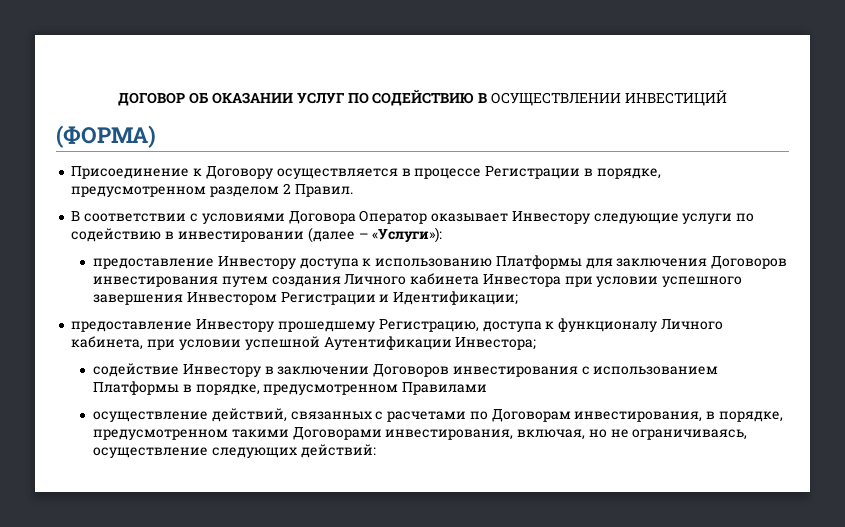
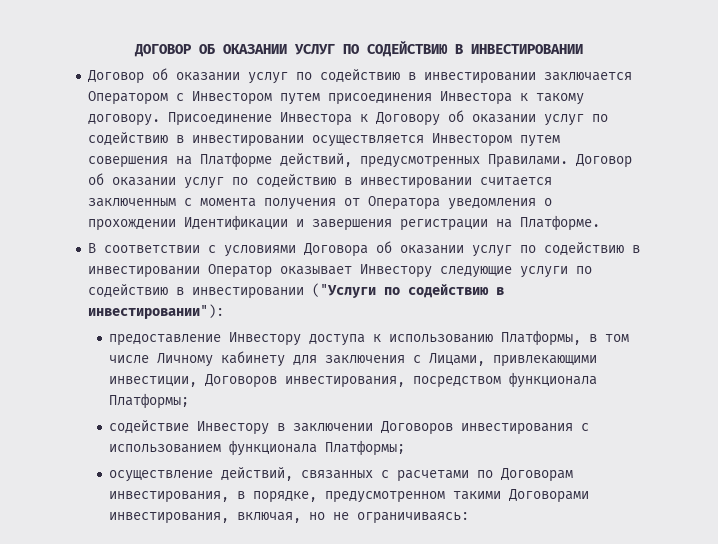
[490,90,727,106] [56,125,156,148] [71,166,661,179] [71,183,353,197] ОСУЩЕСТВЛЕНИИ ИНВЕСТИЦИЙ // (ФОРМА) // Присоединение к Договору осуществляется в процессе Регистрации в порядке, предусмотренном разделом 2 Правил. -> [471,44,583,54] [87,68,632,84] [87,91,584,105] [87,110,608,126] [87,132,560,147] [87,152,632,168] [87,173,552,189] [87,196,552,210] [87,215,600,231] ИНВЕСТИРОВАНИИ // Договор об оказании услуг по содействию в инвестировании заключается Оператором с Инвестором путем присоединения Инвестора к такому договору. Присоединение Инвестора к Договору об оказании услуг по содействию в инвестировании осуществляется Инвестором путем совершения на Платформе действий, предусмотренных Правилами. Договор об оказании услуг по содействию в инвестировании считается заключенным с момента получения от Оператора уведомления о прохождении Идентификации и завершения регистрации на Платформе.
(356, 217) none -> [375,241,640,257] [87,266,200,278] об оказании услуг по содействию в инвестировании
[307,227,443,243] (далее – «Услуги»): -> [311,283,504,298] [87,304,224,319] ("Услуги по содействию в инвестировании"):
[495,255,788,269] [92,273,743,287] [92,291,519,305] [71,318,723,332] [71,336,537,350] Платформы для заключения Договоров инвестирования путем создания Личного кабинета Инвестора при условии успешного завершения Инвестором Регистрации и Идентификации; // предоставление Инвестору прошедшему Регистрацию, доступа к функционалу Личного кабинета, при условии успешной Аутентификации Инвестора; -> [500,330,629,346] [108,351,597,367] [108,372,597,388] [108,393,189,409] Платформы, в том числе Личному кабинету для заключения с Лицами, привлекающими инвестиции, Договоров инвестирования, посредством функционала Платформы;
[92,381,488,395] Платформы в порядке, предусмотренном Правилами -> [228,440,405,456] функционала Платформы;
[632,429,748,440] [92,444,376,458] ограничиваясь, осуществление следующих действий: -> [356,512,469,524] ограничиваясь:

